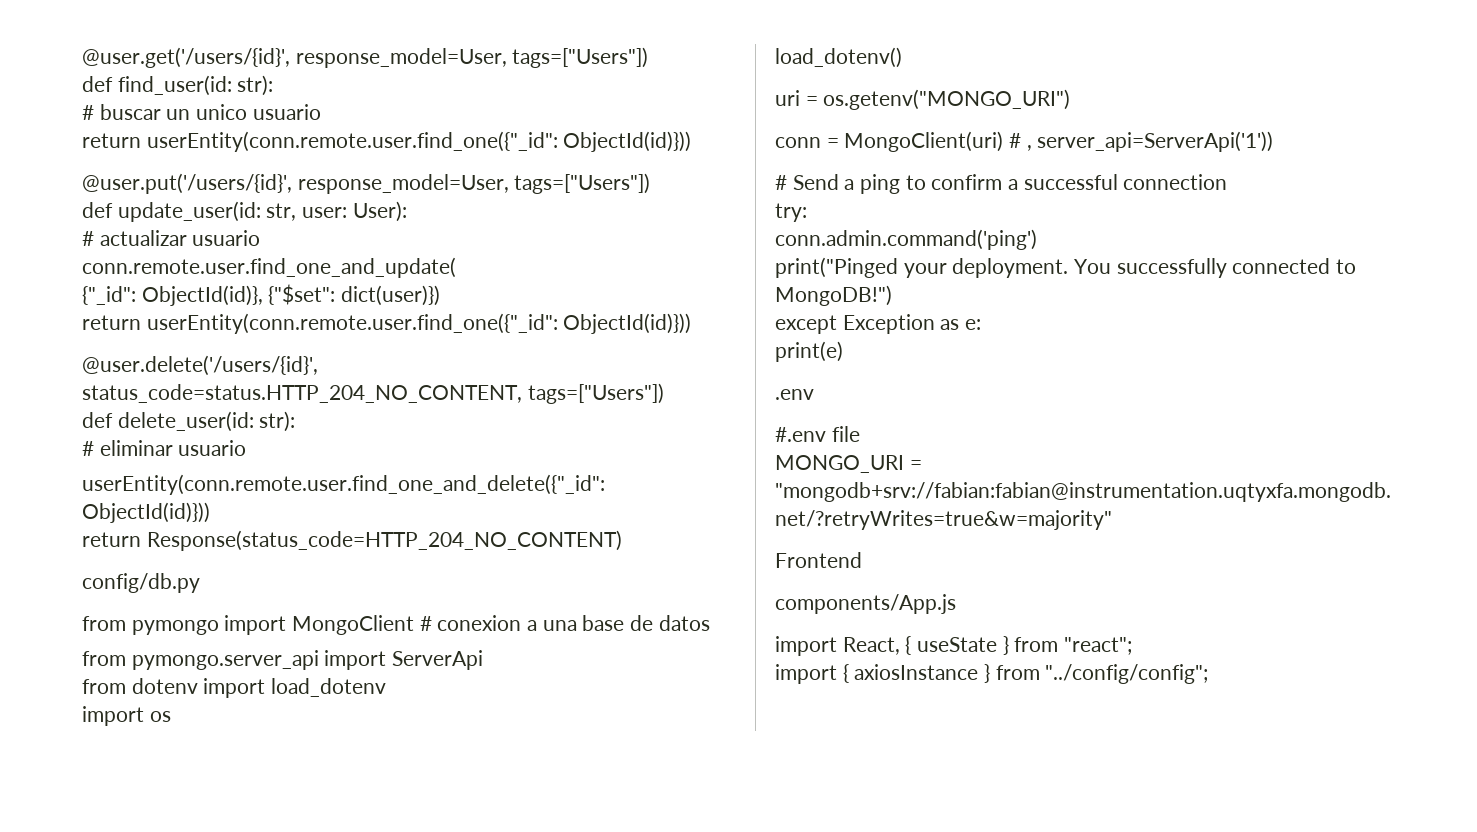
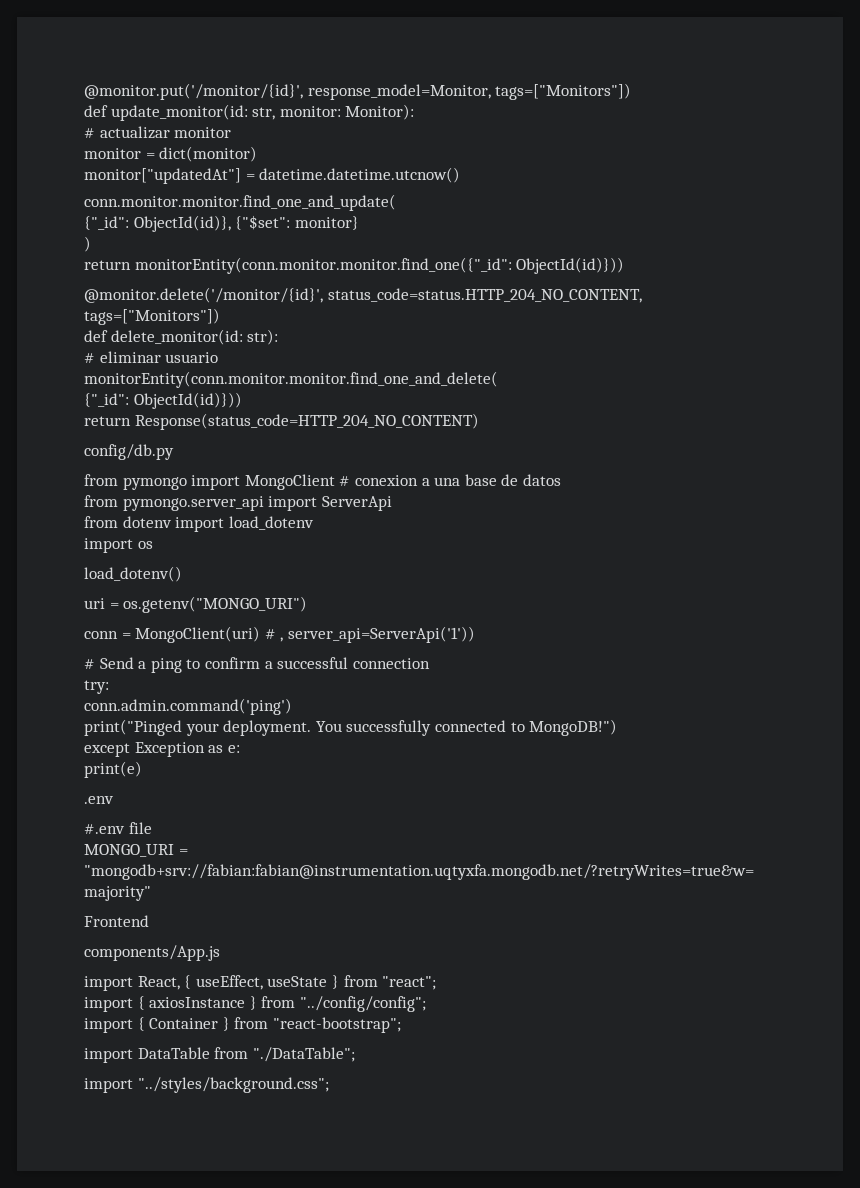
[82,47,649,68] [82,75,274,96] [82,104,321,120] [82,131,692,152] [82,173,651,194] [82,201,407,222] [82,230,261,246] [82,257,456,278] @user.get('/users/{id}', response_model=User, tags=["Users"]) // def find_user(id: str): // # buscar un unico usuario // return userEntity(conn.remote.user.find_one({"_id": ObjectId(id)})) // @user.put('/users/{id}', response_model=User, tags=["Users"]) // def update_user(id: str, user: User): // # actualizar usuario // conn.remote.user.find_one_and_update( -> [84,83,632,100] [84,104,415,121] [84,126,232,139] [84,146,258,162] [84,167,461,184] [84,194,396,211] @monitor.put('/monitor/{id}', response_model=Monitor, tags=["Monitors"]) // def update_monitor(id: str, monitor: Monitor): // # actualizar monitor // monitor = dict(monitor) // monitor["updatedAt"] = datetime.datetime.utcnow() // conn.monitor.monitor.find_one_and_update(
[341,285,441,306] [82,313,692,334] [82,355,318,376] [82,383,664,404] [82,411,254,432] dict(user)}) // return userEntity(conn.remote.user.find_one({"_id": ObjectId(id)})) // @user.delete('/users/{id}', status_code=status.HTTP_204_NO_CONTENT, tags=["Users"]) // def delete_user(id: -> [294,216,359,230] [84,236,91,252] [84,257,625,274] [84,287,642,303] [84,308,220,325] [84,329,243,345] monitor} // ) // return monitorEntity(conn.monitor.monitor.find_one({"_id": ObjectId(id)})) // @monitor.delete('/monitor/{id}', status_code=status.HTTP_204_NO_CONTENT, tags=["Monitors"]) // def delete_monitor(id:
[82,474,605,495] userEntity(conn.remote.user.find_one_and_delete({"_id": -> [84,371,498,388] [84,393,129,407] monitorEntity(conn.monitor.monitor.find_one_and_delete( // {"_id":
(912, 645) none -> [195,975,263,990] useEffect,
(1209, 674) none -> [84,1017,401,1033] [84,1047,355,1063] [84,1077,329,1093] // import { Container } from "react-bootstrap"; // import DataTable from "./DataTable"; // import "../styles/background.css";

